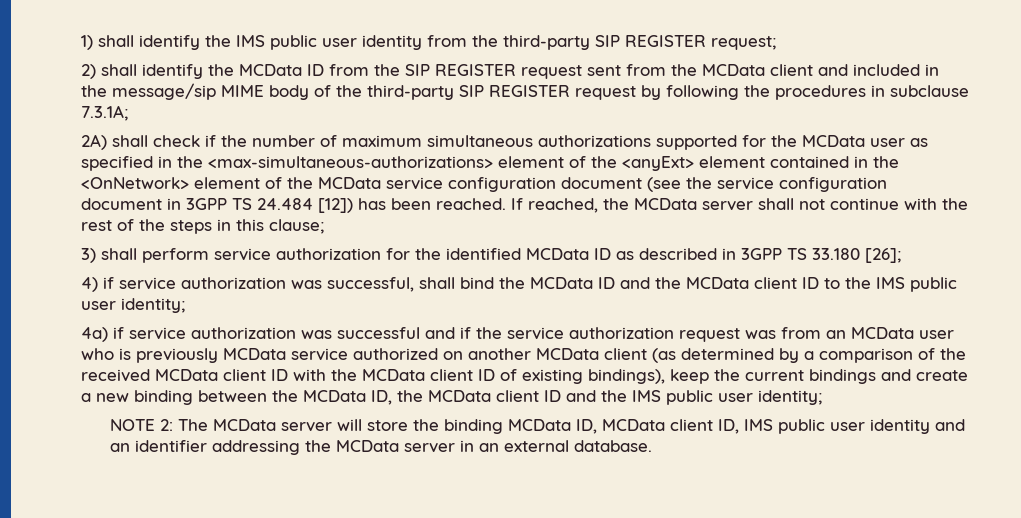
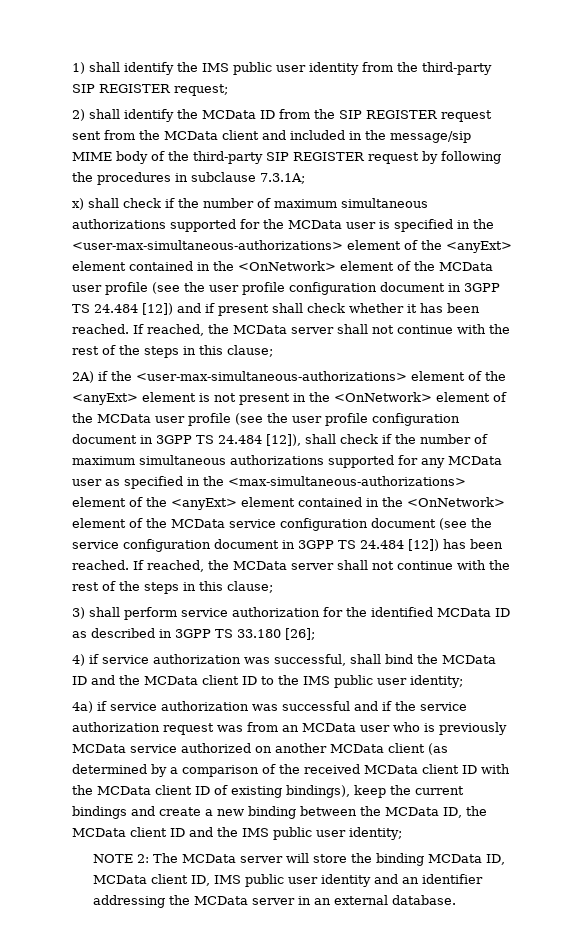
[80,134,107,150] 2A) -> [71,198,84,210] x)
(905, 142) none -> [378,219,494,232] [71,240,512,253] [71,261,493,271] [71,282,500,295] [71,303,480,316] [71,324,510,336] [71,345,273,358] [71,371,506,383] [71,392,507,405] [71,413,460,426] [71,434,488,446] [71,455,502,468] [71,479,102,486] is specified in the <user-max-simultaneous-authorizations> element of the <anyExt> element contained in the <OnNetwork> element of the MCData user profile (see the user profile configuration document in 3GPP TS 24.484 [12]) and if present shall check whether it has been reached. If reached, the MCData server shall not continue with the rest of the steps in this clause; // 2A) if the <user-max-simultaneous-authorizations> element of the <anyExt> element is not present in the <OnNetwork> element of the MCData user profile (see the user profile configuration document in 3GPP TS 24.484 [12]), shall check if the number of maximum simultaneous authorizations supported for any MCData user

